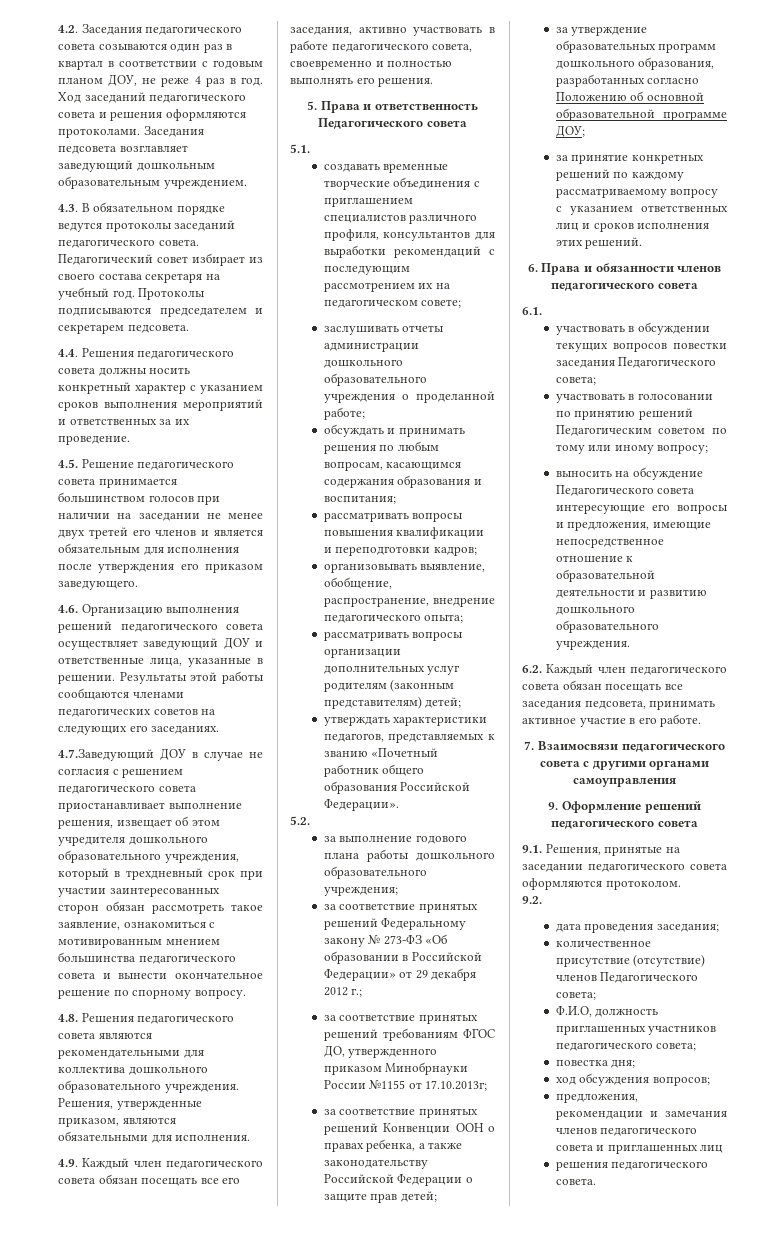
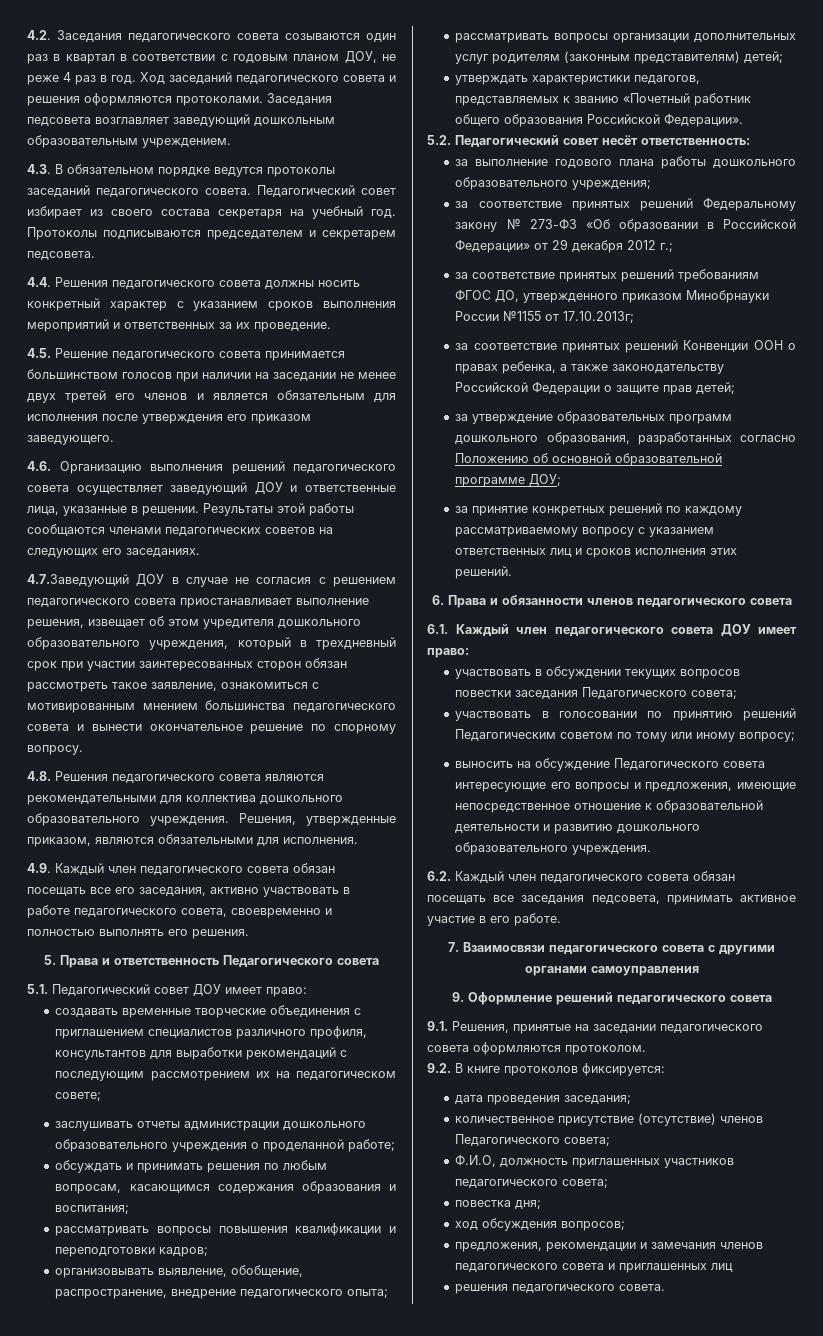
(310, 148) none -> [52,984,307,997] Педагогический совет ДОУ имеет право:
(310, 820) none -> [455,135,750,147] Педагогический совет несёт ответственность:
(542, 311) none -> [455,624,797,636] [427,648,469,658] Каждый член педагогического совета ДОУ имеет право:
(542, 900) none -> [455,1063,665,1076] В книге протоколов фиксируется:

